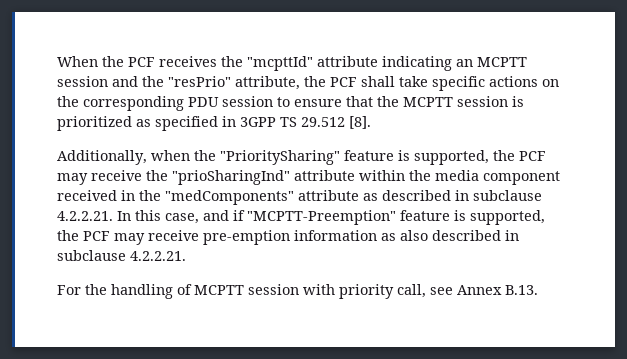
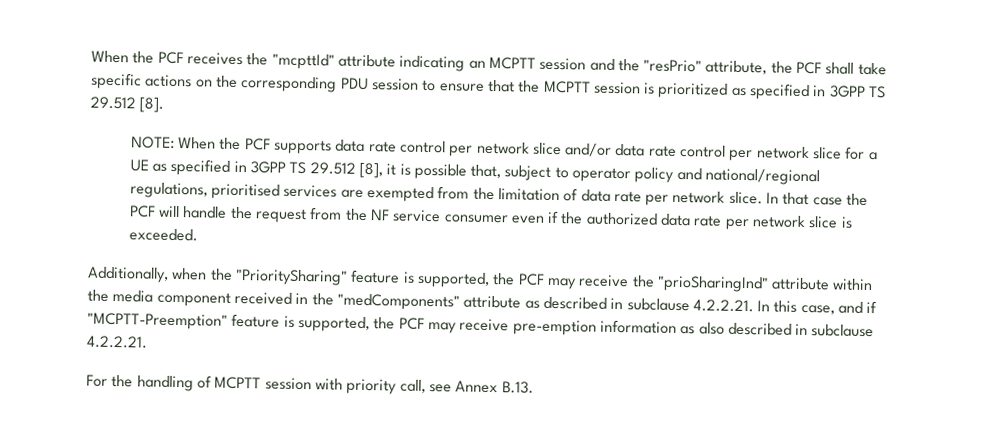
(371, 122) none -> [130,136,878,162] [129,158,821,186] [129,182,869,206] [129,205,853,231] [128,228,198,242] // NOTE: When the PCF supports data rate control per network slice and/or data rate control per network slice for a UE as specified in 3GPP TS 29.512 [8], it is possible that, subject to operator policy and national/regional regulations, prioritised services are exempted from the limitation of data rate per network slice. In that case the PCF will handle the request from the NF service consumer even if the authorized data rate per network slice is exceeded.

